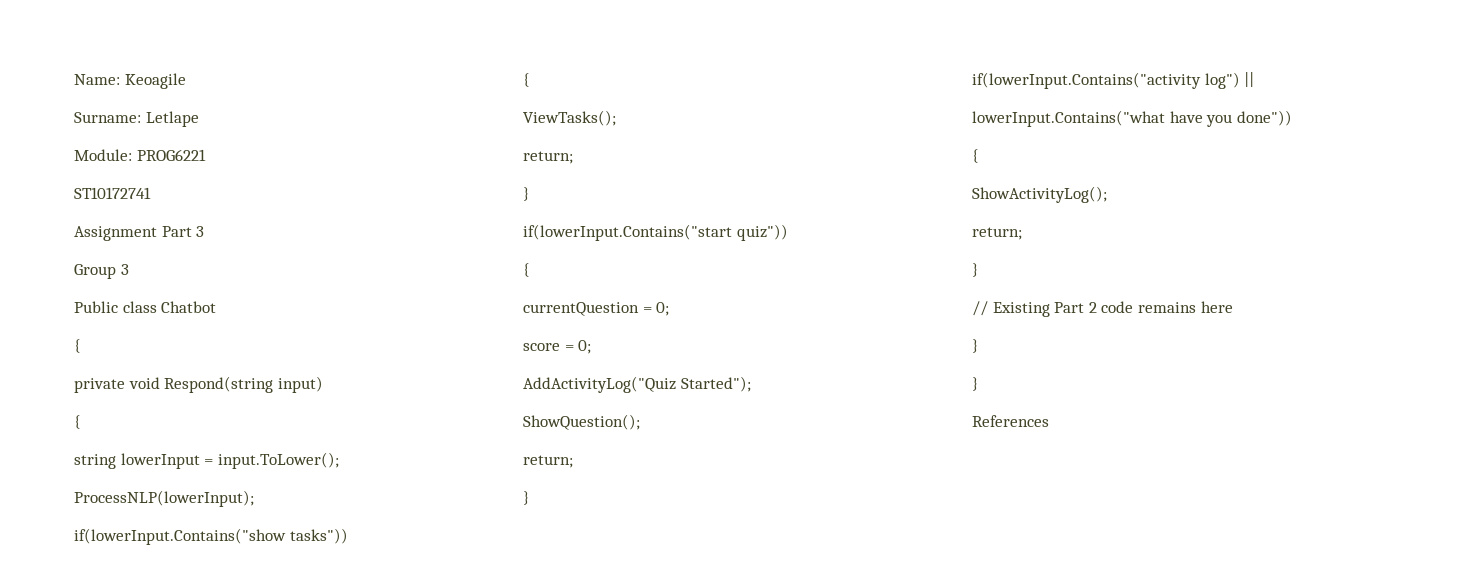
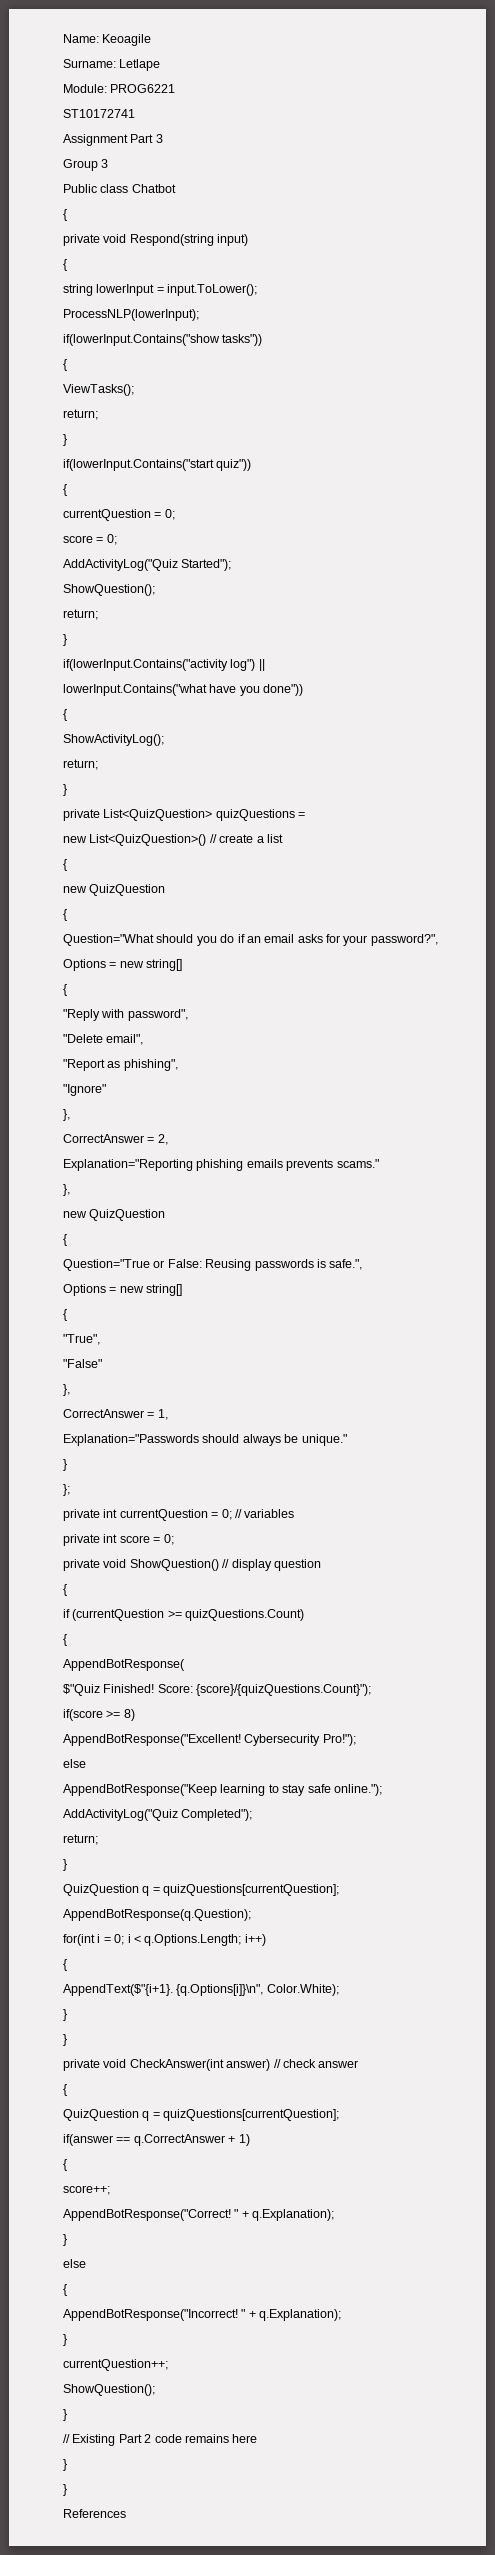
(979, 270) none -> [63,809,306,821] [63,834,283,846] [63,859,67,871] [63,884,166,896] [63,909,67,921] [63,934,438,946] [63,959,183,971] [63,984,67,996] [63,1009,188,1021] [63,1034,144,1045] [63,1059,178,1071] [63,1084,106,1096] [63,1109,70,1121] [63,1134,168,1145] [63,1159,379,1171] [63,1184,70,1196] [63,1209,166,1221] [63,1234,67,1246] [63,1259,363,1271] [63,1284,183,1296] [63,1309,67,1321] [63,1334,100,1345] [63,1359,102,1368] [63,1384,70,1396] [63,1409,168,1420] [63,1434,347,1446] [63,1459,67,1471] [63,1484,70,1496] [63,1509,295,1521] [63,1534,174,1546] [63,1559,321,1571] [63,1584,67,1596] [63,1609,305,1621] [63,1634,67,1646] [63,1659,185,1671] [63,1684,372,1696] [63,1709,135,1721] [63,1734,356,1746] [63,1759,86,1768] [63,1784,382,1796] [63,1809,253,1821] [63,1834,98,1845] [63,1859,67,1871] [63,1884,340,1896] [63,1909,251,1921] [63,1934,266,1946] [63,1959,67,1971] [63,1984,339,1996] [63,2009,67,2021] [63,2034,67,2046] [63,2059,359,2071] [63,2084,67,2096] [63,2109,340,2121] [63,2134,250,2146] [63,2159,67,2171] [63,2185,110,2195] [63,2209,335,2221] [63,2234,67,2246] [63,2259,86,2268] [63,2284,67,2296] [63,2309,342,2321] [63,2334,67,2346] [63,2359,168,2371] [63,2384,155,2396] [63,2409,67,2421] // private List<QuizQuestion> quizQuestions = // new List<QuizQuestion>() // create a list // { // new QuizQuestion // { // Question="What should you do if an email asks for your password?", // Options = new string[] // { // "Reply with password", // "Delete email", // "Report as phishing", // "Ignore" // }, // CorrectAnswer = 2, // Explanation="Reporting phishing emails prevents scams." // }, // new QuizQuestion // { // Question="True or False: Reusing passwords is safe.", // Options = new string[] // { // "True", // "False" // }, // CorrectAnswer = 1, // Explanation="Passwords should always be unique." // } // }; // private int currentQuestion = 0; // variables // private int score = 0; // private void ShowQuestion() // display question // { // if (currentQuestion >= quizQuestions.Count) // { // AppendBotResponse( // $"Quiz Finished! Score: {score}/{quizQuestions.Count}"); // if(score >= 8) // AppendBotResponse("Excellent! Cybersecurity Pro!"); // else // AppendBotResponse("Keep learning to stay safe online."); // AddActivityLog("Quiz Completed"); // return; // } // QuizQuestion q = quizQuestions[currentQuestion]; // AppendBotResponse(q.Question); // for(int i = 0; i < q.Options.Length; i++) // { // AppendText($"{i+1}. {q.Options[i]}\n", Color.White); // } // } // private void CheckAnswer(int answer) // check answer // { // QuizQuestion q = quizQuestions[currentQuestion]; // if(answer == q.CorrectAnswer + 1) // { // score++; // AppendBotResponse("Correct! " + q.Explanation); // } // else // { // AppendBotResponse("Incorrect! " + q.Explanation); // } // currentQuestion++; // ShowQuestion(); // }

